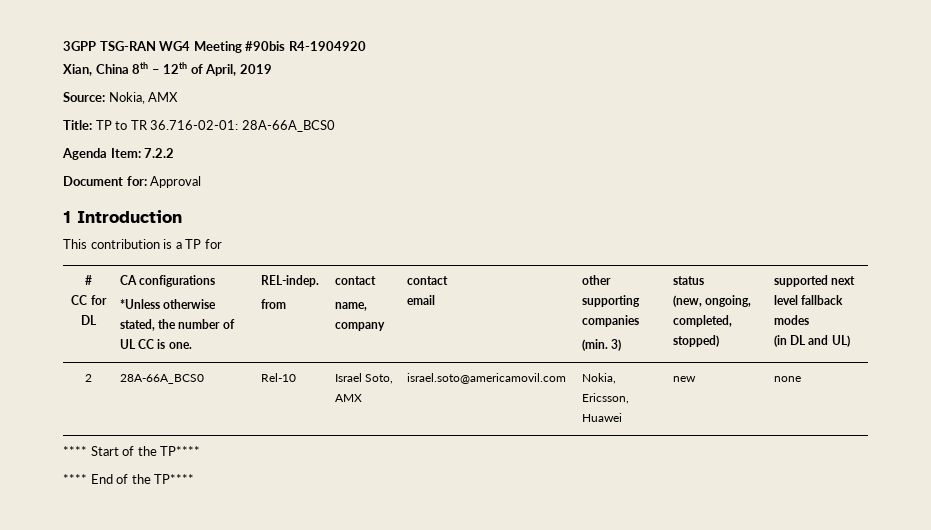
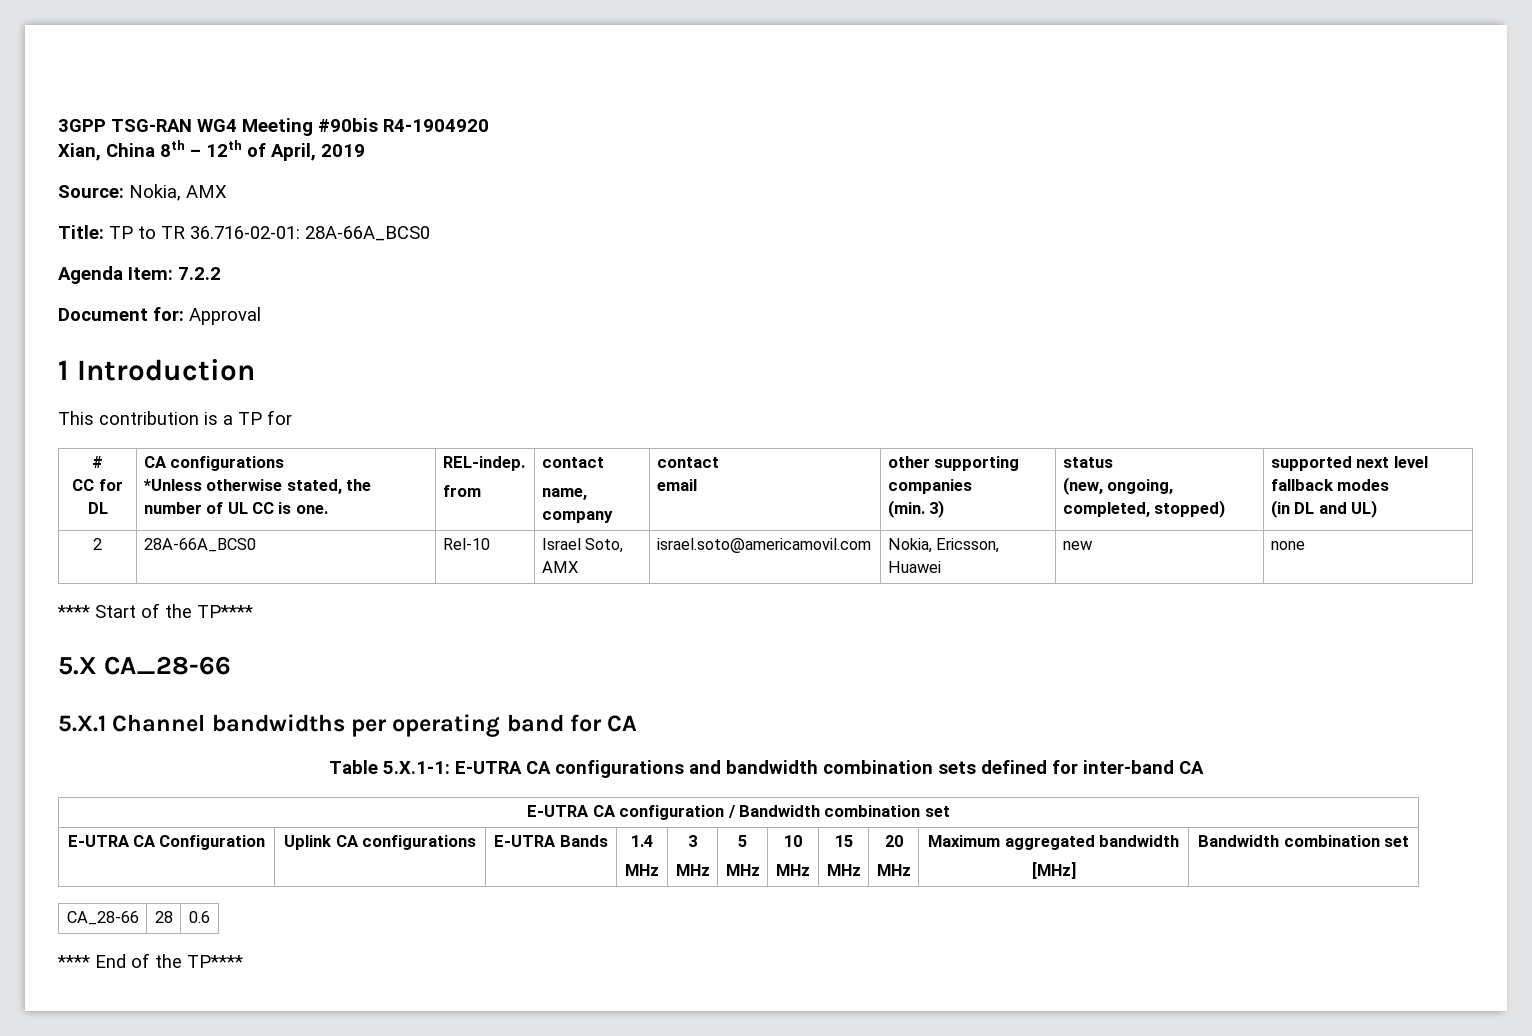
(201, 451) none -> [58,656,232,675] [58,714,638,737] [328,760,1204,778] [527,805,950,820] [67,835,266,850] [284,835,476,850] [494,835,608,847] [631,835,653,847] [625,864,659,876] [688,835,697,847] [675,864,710,876] [738,835,747,847] [725,864,760,876] [784,835,802,847] [776,864,810,876] [834,835,853,847] [826,864,861,876] [884,835,903,847] [876,864,911,876] [928,835,1179,850] [1031,862,1076,879] [1198,835,1409,847] [66,911,139,925] [154,911,173,923] [189,911,210,923] // 5.X CA_28-66 // 5.X.1 Channel bandwidths per operating band for CA // Table 5.X.1-1: E-UTRA CA configurations and bandwidth combination sets defined for inter-band CA // E-UTRA CA configuration / Bandwidth combination set // E-UTRA CA Configuration | Uplink CA configurations | E-UTRA Bands | 1.4 // MHz | 3 // MHz | 5 // MHz | 10 // MHz | 15 // MHz | 20 // MHz | Maximum aggregated bandwidth // [MHz] | Bandwidth combination set // CA_28-66 | 28 | 0.6

